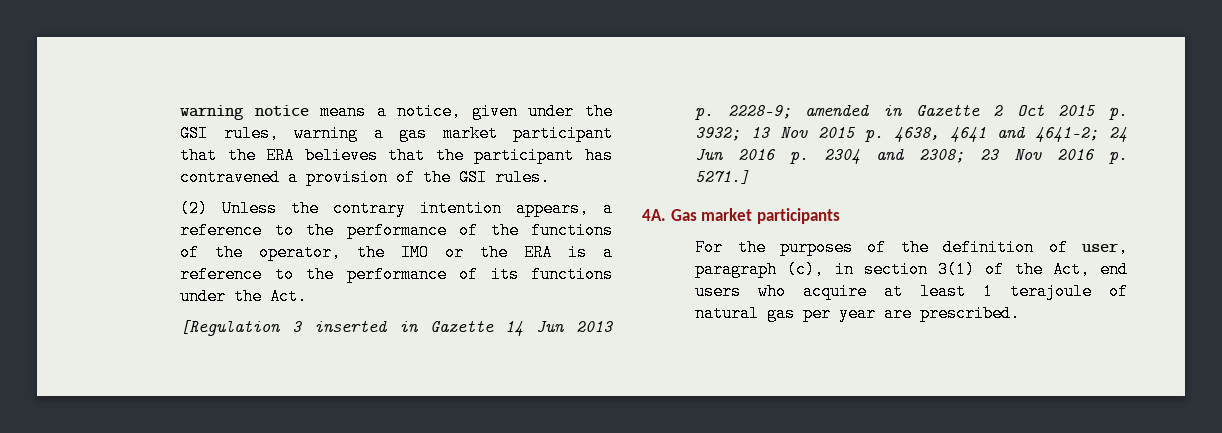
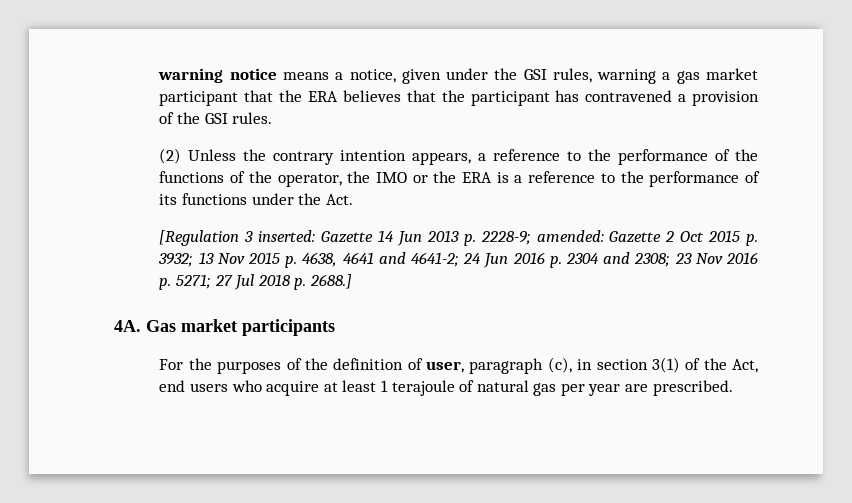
[313,320,418,332] inserted in -> [258,230,316,242] inserted:
[805,104,903,116] amended in -> [536,230,604,242] amended:
[695,170,750,184] 5271.] -> [175,274,352,290] 5271; 27 Jul 2018 p. 2688.]

